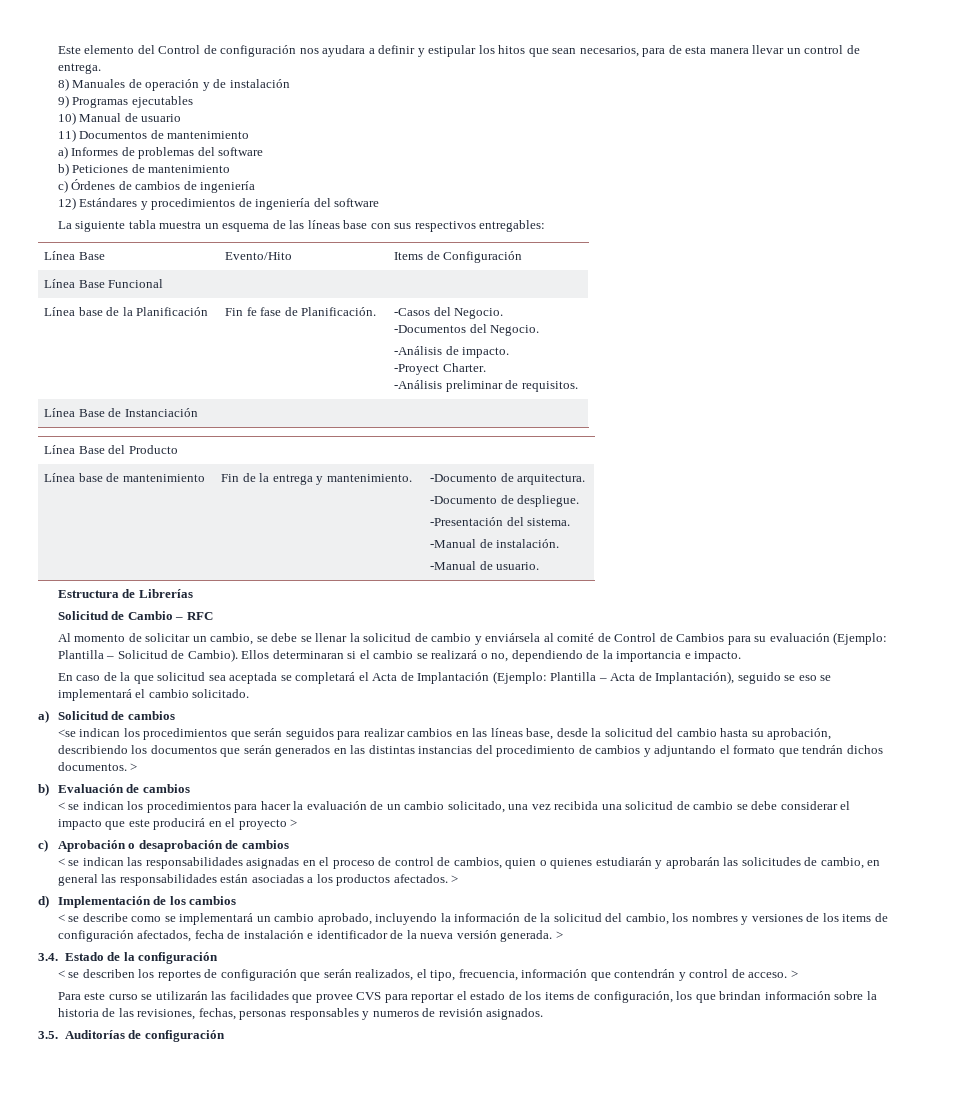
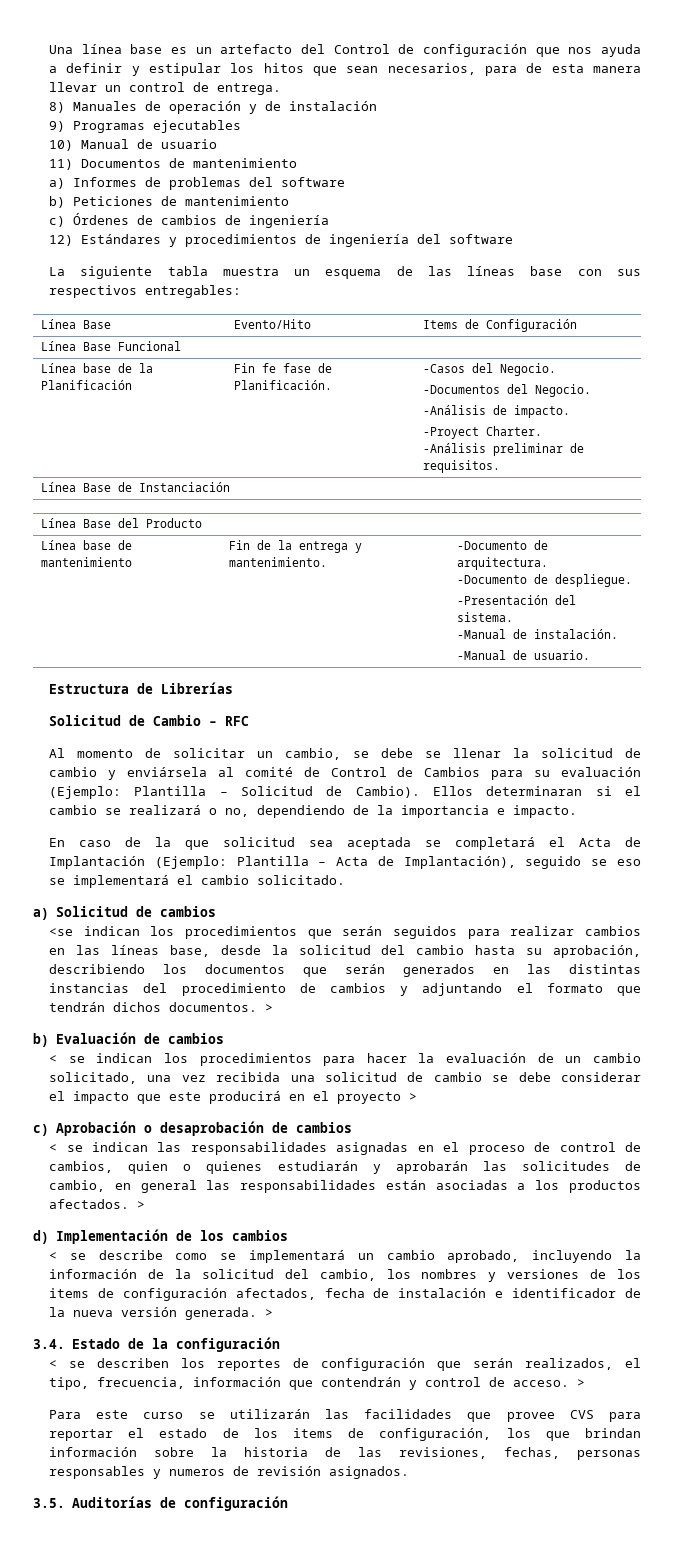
[57,45,135,54] Este elemento -> [49,44,293,54] Una línea base es un artefacto
[299,45,366,57] nos ayudara -> [535,44,641,57] que nos ayuda

